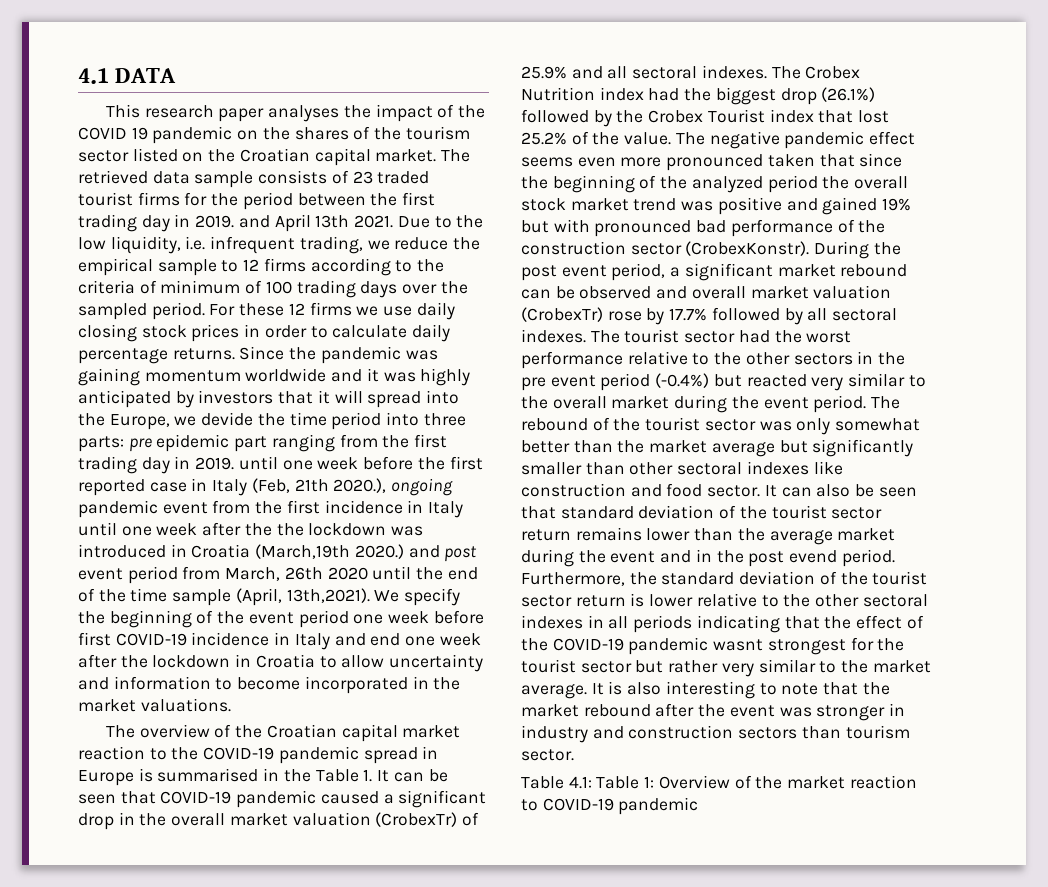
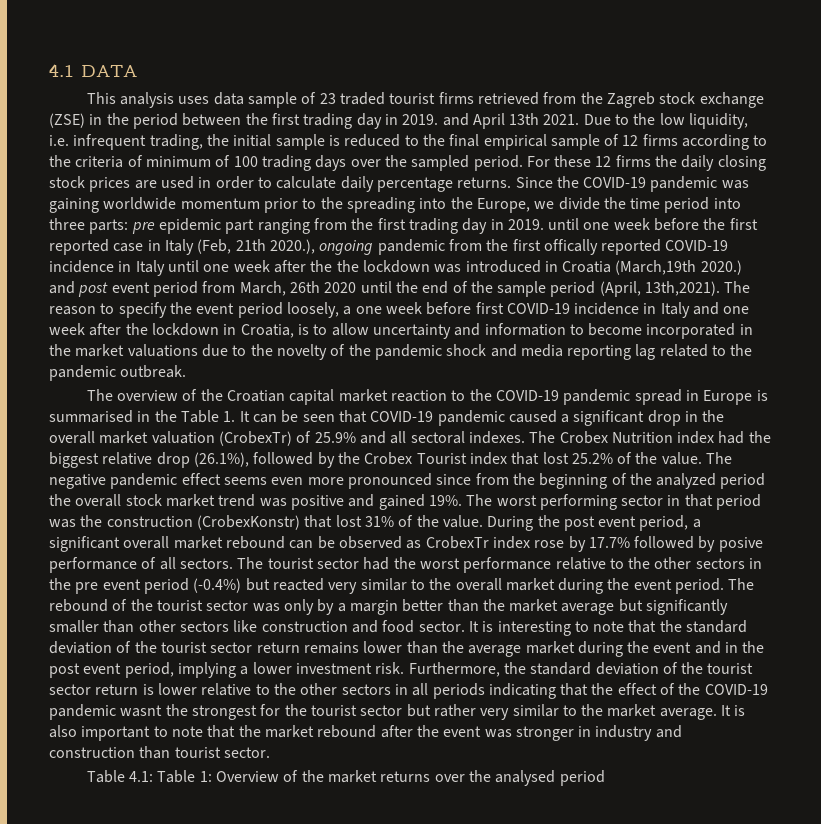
[144,104,486,122] [78,126,470,144] [78,148,471,166] [78,170,148,184] research paper analyses the impact of the COVID 19 pandemic on the shares of the tourism sector listed on the Croatian capital market. The retrieved -> [120,92,210,108] analysis uses
[258,170,328,184] consists -> (297, 100) none
[184,192,208,206] for -> [477,92,764,108] [49,113,103,128] retrieved from the Zagreb stock exchange (ZSE) in
[367,237,481,250] we reduce the -> [206,134,480,150] the initial sample is reduced to the final
[221,260,239,272] to -> [604,134,620,146] of
[356,306,413,316] we use -> [655,155,678,167] the
(240, 333) none -> [134,176,194,189] are used
(317, 353) none -> [583,177,647,188] COVID-19
[144,368,471,386] [78,390,422,408] momentum worldwide and it was highly anticipated by investors that it will spread -> [103,197,415,213] worldwide momentum prior to the spreading
[201,412,254,426] devide -> [558,197,600,210] divide
[162,500,320,514] event from the first -> [448,239,729,255] from the first offically reported COVID-19
[130,588,461,606] [78,610,349,628] time sample (April, 13th,2021). We specify the beginning of the event period -> [497,281,751,297] [49,302,352,318] sample period (April, 13th,2021). The reason to specify the event period loosely, a
[370,633,401,646] end -> (720, 308) none
[255,654,315,668] Croatia -> [240,324,309,338] Croatia, is
[140,698,231,712] valuations. -> [127,344,753,360] [49,365,187,381] valuations due to the novelty of the pandemic shock and media reporting lag related to the pandemic outbreak.
[780,87,876,105] drop (26.1%) -> [102,452,249,468] relative drop (26.1%),
[767,153,903,167] taken that since -> [436,473,509,485] since from
[882,198,912,211] [521,219,886,237] [521,241,810,256] 19% but with pronounced bad performance of the construction sector (CrobexKonstr). -> [428,494,762,510] [49,515,483,530] 19%. The worst performing sector in that period was the construction (CrobexKonstr) that lost 31% of the value.
(773, 272) none -> [123,536,170,549] overall
[656,285,892,299] [521,307,603,322] and overall market valuation (CrobexTr) -> [406,536,530,549] as CrobexTr index
[807,308,898,321] [521,329,586,343] all sectoral indexes. -> [718,537,763,552] [49,557,233,573] posive performance of all sectors.
[835,418,921,431] somewhat -> [317,599,398,615] by a margin
[677,461,809,475] sectoral indexes -> [179,621,229,632] sectors
[781,484,917,497] [521,506,556,519] can also be seen that -> [482,620,682,636] is interesting to note that the
[789,549,895,567] evend period. -> [83,662,405,678] event period, implying a lower investment risk.
[862,594,928,607] [521,615,583,629] sectoral indexes -> [341,684,391,695] sectors
(764, 645) none -> [165,704,188,716] the
[665,681,755,699] interesting -> [81,726,151,741] important
[738,725,910,739] sectors than tourism -> [139,746,221,759] than tourist
[849,775,917,789] [521,797,699,815] reaction to COVID-19 pandemic -> [380,770,605,786] returns over the analysed period

